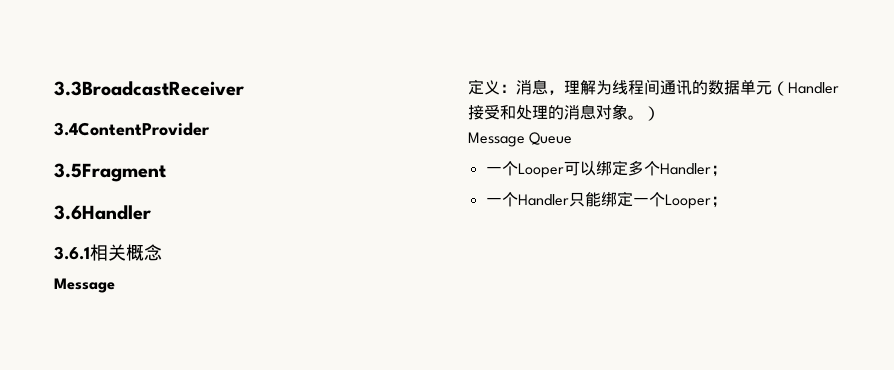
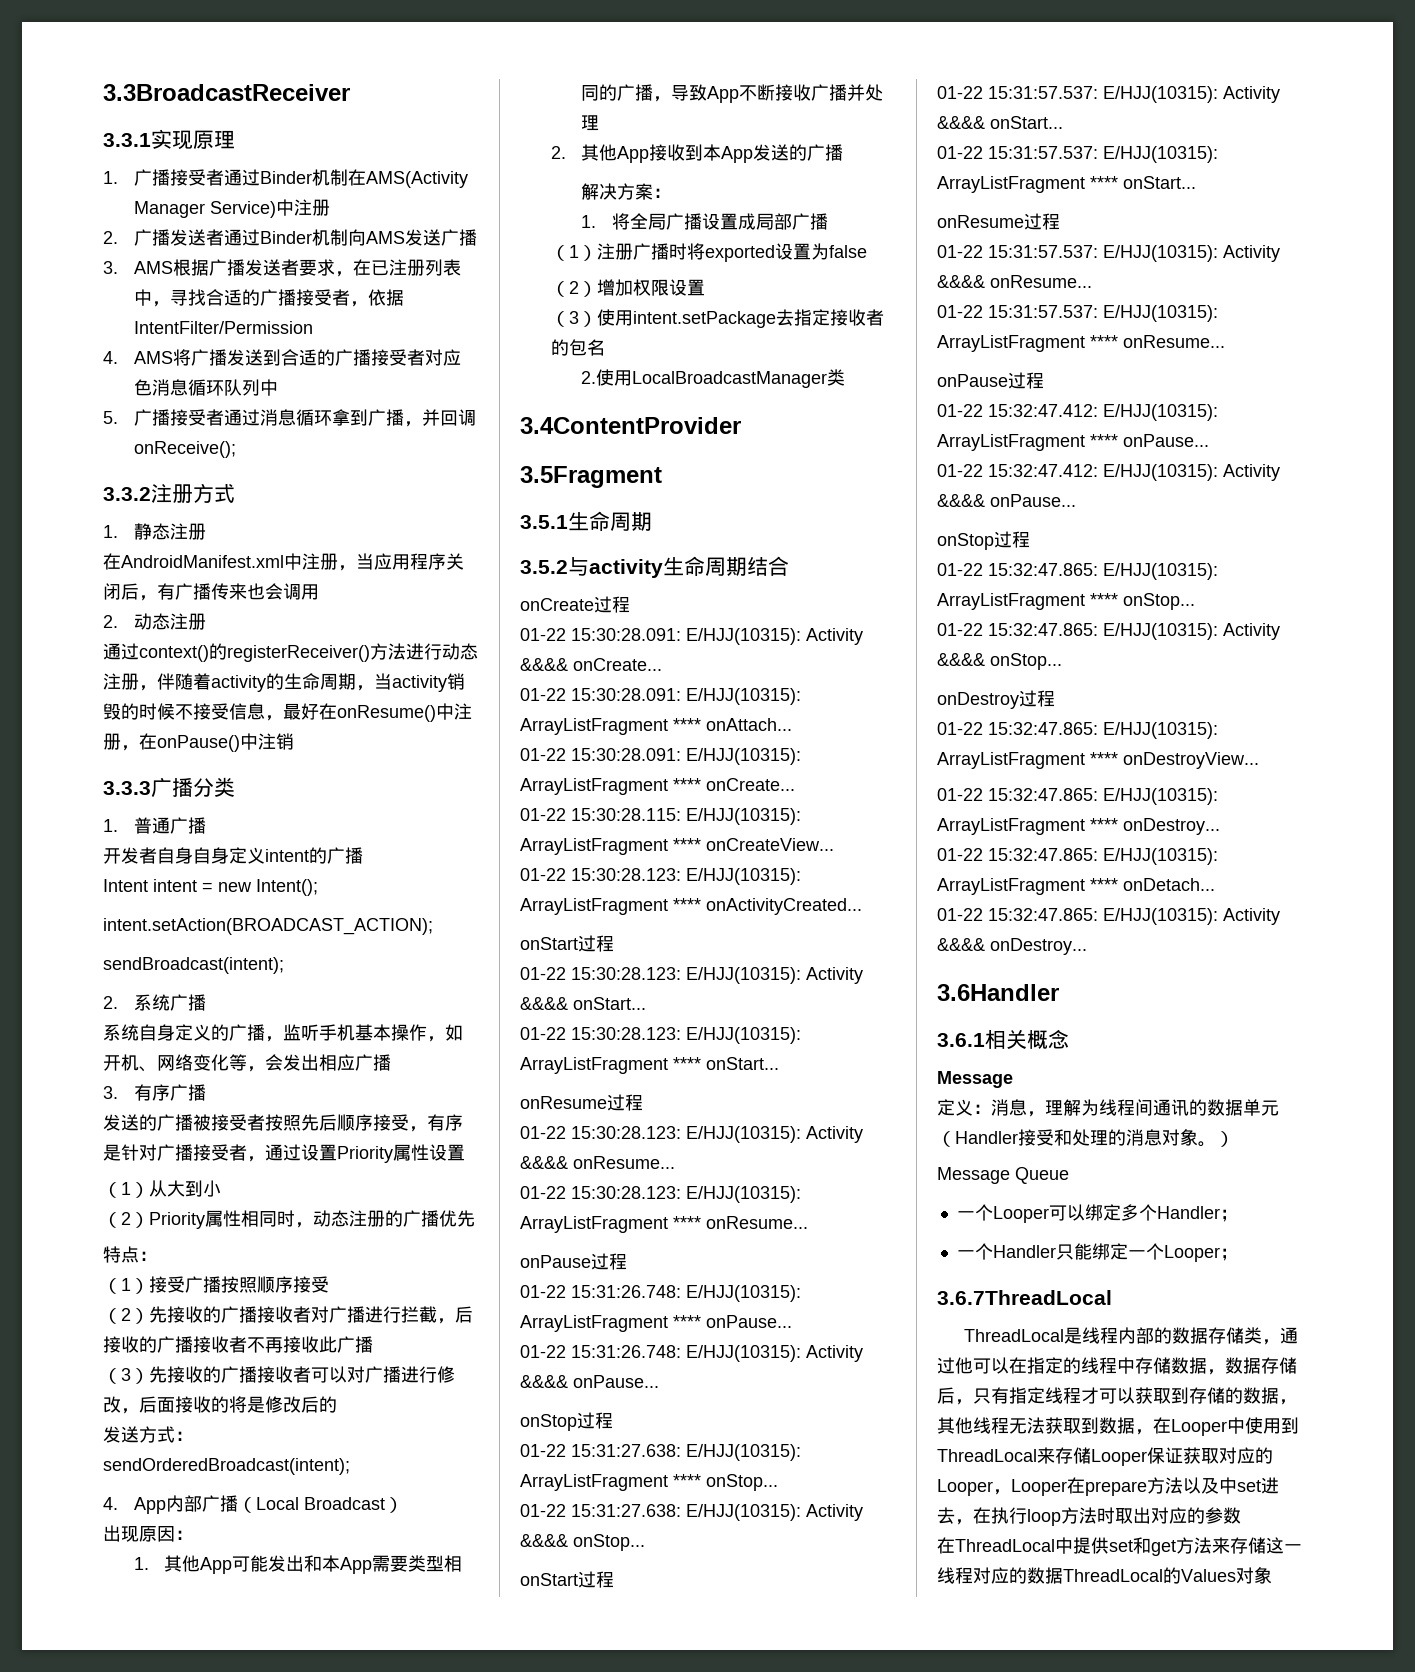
[54,122,210,136] [54,163,166,182] 3.4ContentProvider // 3.5Fragment -> [103,129,235,150] [103,169,468,188] [133,199,330,218] [103,229,477,246] [103,259,461,277] [133,289,404,307] [133,321,313,334] [103,349,461,366] [133,379,278,396] [103,409,476,427] [133,441,236,458] [103,483,235,503] [103,523,206,540] [103,553,464,571] [103,583,319,601] [103,613,206,630] [103,643,478,662] [103,673,465,692] [103,703,472,722] [103,733,294,752] [103,777,235,797] [103,817,206,834] [103,847,363,864] [103,879,318,896] [103,918,433,935] [103,957,284,974] [103,994,206,1011] [103,1024,463,1042] [103,1054,391,1072] [103,1084,206,1101] [103,1114,463,1132] [103,1144,465,1163] [103,1180,221,1198] [103,1210,475,1229] [103,1246,157,1263] [103,1276,329,1294] [103,1306,473,1324] [103,1336,373,1353] [103,1366,455,1384] [103,1396,337,1414] [103,1426,193,1443] [103,1458,350,1475] [103,1495,403,1514] [103,1525,193,1542] [133,1555,462,1574] [580,84,883,103] [580,115,599,131] [550,144,843,163] [580,183,671,200] [580,213,828,230] [550,243,867,262] [550,279,705,297] [550,309,884,328] [550,339,605,356] [580,369,845,388] [520,417,741,434] [520,466,662,488] [520,511,652,531] [520,556,789,578] [520,596,630,613] [520,628,863,645] [520,658,662,671] [520,688,801,705] [520,718,792,735] [520,748,801,765] [520,778,795,795] [520,808,801,825] [520,838,834,855] [520,868,801,885] [520,898,862,915] [520,935,614,952] [520,967,863,984] [520,997,646,1010] [520,1027,801,1044] [520,1057,779,1074] [520,1094,643,1111] [520,1126,863,1143] [520,1156,675,1169] [520,1186,801,1203] [520,1216,808,1233] [520,1253,627,1270] [520,1285,801,1302] [520,1315,792,1332] [520,1345,863,1362] [520,1375,659,1388] [520,1412,613,1431] [520,1444,801,1461] [520,1474,778,1491] [520,1504,863,1521] [520,1534,645,1551] [520,1571,614,1588] [937,86,1280,103] [937,116,1063,129] [937,146,1218,163] [937,176,1196,193] [937,213,1060,230] [937,245,1280,262] [937,275,1092,288] [937,305,1218,322] [937,335,1225,352] [937,372,1044,389] [937,404,1218,421] [937,434,1209,451] [937,464,1280,481] [937,494,1076,507] [937,531,1030,550] [937,563,1218,580] [937,593,1195,610] [937,623,1280,640] [937,653,1062,670] [937,690,1055,709] [937,722,1218,739] [937,752,1259,769] [937,788,1218,805] [937,818,1220,835] [937,848,1218,865] [937,878,1215,895] [937,908,1280,925] [937,938,1087,955] 3.3.1实现原理 // 1.广播接受者通过Binder机制在AMS(Activity Manager Service)中注册 // 2.广播发送者通过Binder机制向AMS发送广播 // 3. AMS根据广播发送者要求，在已注册列表中，寻找合适的广播接受者，依据IntentFilter/Permission // 4. AMS将广播发送到合适的广播接受者对应色消息循环队列中 // 5.广播接受者通过消息循环拿到广播，并回调onReceive(); // 3.3.2注册方式 // 1.静态注册 // 在AndroidManifest.xml中注册，当应用程序关闭后，有广播传来也会调用 // 2.动态注册 // 通过context()的registerReceiver()方法进行动态注册，伴随着activity的生命周期，当activity销毁的时候不接受信息，最好在onResume()中注册，在onPause()中注销 // 3.3.3广播分类 // 1.普通广播 // 开发者自身自身定义intent的广播 // Intent intent = new Intent(); // intent.setAction(BROADCAST_ACTION); // sendBroadcast(intent); // 2.系统广播 // 系统自身定义的广播，监听手机基本操作，如开机、网络变化等，会发出相应广播 // 3.有序广播 // 发送的广播被接受者按照先后顺序接受，有序是针对广播接受者，通过设置Priority属性设置 // （1）从大到小 // （2）Priority属性相同时，动态注册的广播优先 // 特点： // （1）接受广播按照顺序接受 // （2）先接收的广播接收者对广播进行拦截，后接收的广播接收者不再接收此广播 // （3）先接收的广播接收者可以对广播进行修改，后面接收的将是修改后的 // 发送方式： // sendOrderedBroadcast(intent); // 4. App内部广播（Local Broadcast） // 出现原因： // 1.其他App可能发出和本App需要类型相同的广播，导致App不断接收广播并处理 // 2.其他App接收到本App发送的广播 // 解决方案： // 1.将全局广播设置成局部广播 // （1）注册广播时将exported设置为false // （2）增加权限设置 // （3）使用intent.setPackage去指定接收者的包名 // 2.使用LocalBroadcastManager类 // 3.4ContentProvider // 3.5Fragment // 3.5.1生命周期 // 3.5.2与activity生命周期结合 // onCreate过程 // 01-22 15:30:28.091: E/HJJ(10315): Activity &&&& onCreate... // 01-22 15:30:28.091: E/HJJ(10315): ArrayListFragment **** onAttach... // 01-22 15:30:28.091: E/HJJ(10315): ArrayListFragment **** onCreate... // 01-22 15:30:28.115: E/HJJ(10315): ArrayListFragment **** onCreateView... // 01-22 15:30:28.123: E/HJJ(10315): ArrayListFragment **** onActivityCreated... // onStart过程 // 01-22 15:30:28.123: E/HJJ(10315): Activity &&&& onStart... // 01-22 15:30:28.123: E/HJJ(10315): ArrayListFragment **** onStart... // onResume过程 // 01-22 15:30:28.123: E/HJJ(10315): Activity &&&& onResume... // 01-22 15:30:28.123: E/HJJ(10315): ArrayListFragment **** onResume... // onPause过程 // 01-22 15:31:26.748: E/HJJ(10315): ArrayListFragment **** onPause... // 01-22 15:31:26.748: E/HJJ(10315): Activity &&&& onPause... // onStop过程 // 01-22 15:31:27.638: E/HJJ(10315): ArrayListFragment **** onStop... // 01-22 15:31:27.638: E/HJJ(10315): Activity &&&& onStop... // onStart过程 // 01-22 15:31:57.537: E/HJJ(10315): Activity &&&& onStart... // 01-22 15:31:57.537: E/HJJ(10315): ArrayListFragment **** onStart... // onResume过程 // 01-22 15:31:57.537: E/HJJ(10315): Activity &&&& onResume... // 01-22 15:31:57.537: E/HJJ(10315): ArrayListFragment **** onResume... // onPause过程 // 01-22 15:32:47.412: E/HJJ(10315): ArrayListFragment **** onPause... // 01-22 15:32:47.412: E/HJJ(10315): Activity &&&& onPause... // onStop过程 // 01-22 15:32:47.865: E/HJJ(10315): ArrayListFragment **** onStop... // 01-22 15:32:47.865: E/HJJ(10315): Activity &&&& onStop... // onDestroy过程 // 01-22 15:32:47.865: E/HJJ(10315): ArrayListFragment **** onDestroyView... // 01-22 15:32:47.865: E/HJJ(10315): ArrayListFragment **** onDestroy... // 01-22 15:32:47.865: E/HJJ(10315): ArrayListFragment **** onDetach... // 01-22 15:32:47.865: E/HJJ(10315): Activity &&&& onDestroy...
(727, 202) none -> [937,1290,1112,1305] [963,1327,1298,1345] [937,1357,1297,1375] [937,1387,1297,1405] [937,1417,1299,1436] [937,1447,1273,1466] [937,1477,1279,1496] [937,1507,1241,1526] [937,1537,1302,1556] [937,1567,1272,1584] // 3.6.7ThreadLocal // ThreadLocal是线程内部的数据存储类，通过他可以在指定的线程中存储数据，数据存储后，只有指定线程才可以获取到存储的数据，其他线程无法获取到数据，在Looper中使用到ThreadLocal来存储Looper保证获取对应的Looper，Looper在prepare方法以及中set进去，在执行loop方法时取出对应的参数 // 在ThreadLocal中提供set和get方法来存储这一线程对应的数据ThreadLocal的Values对象

